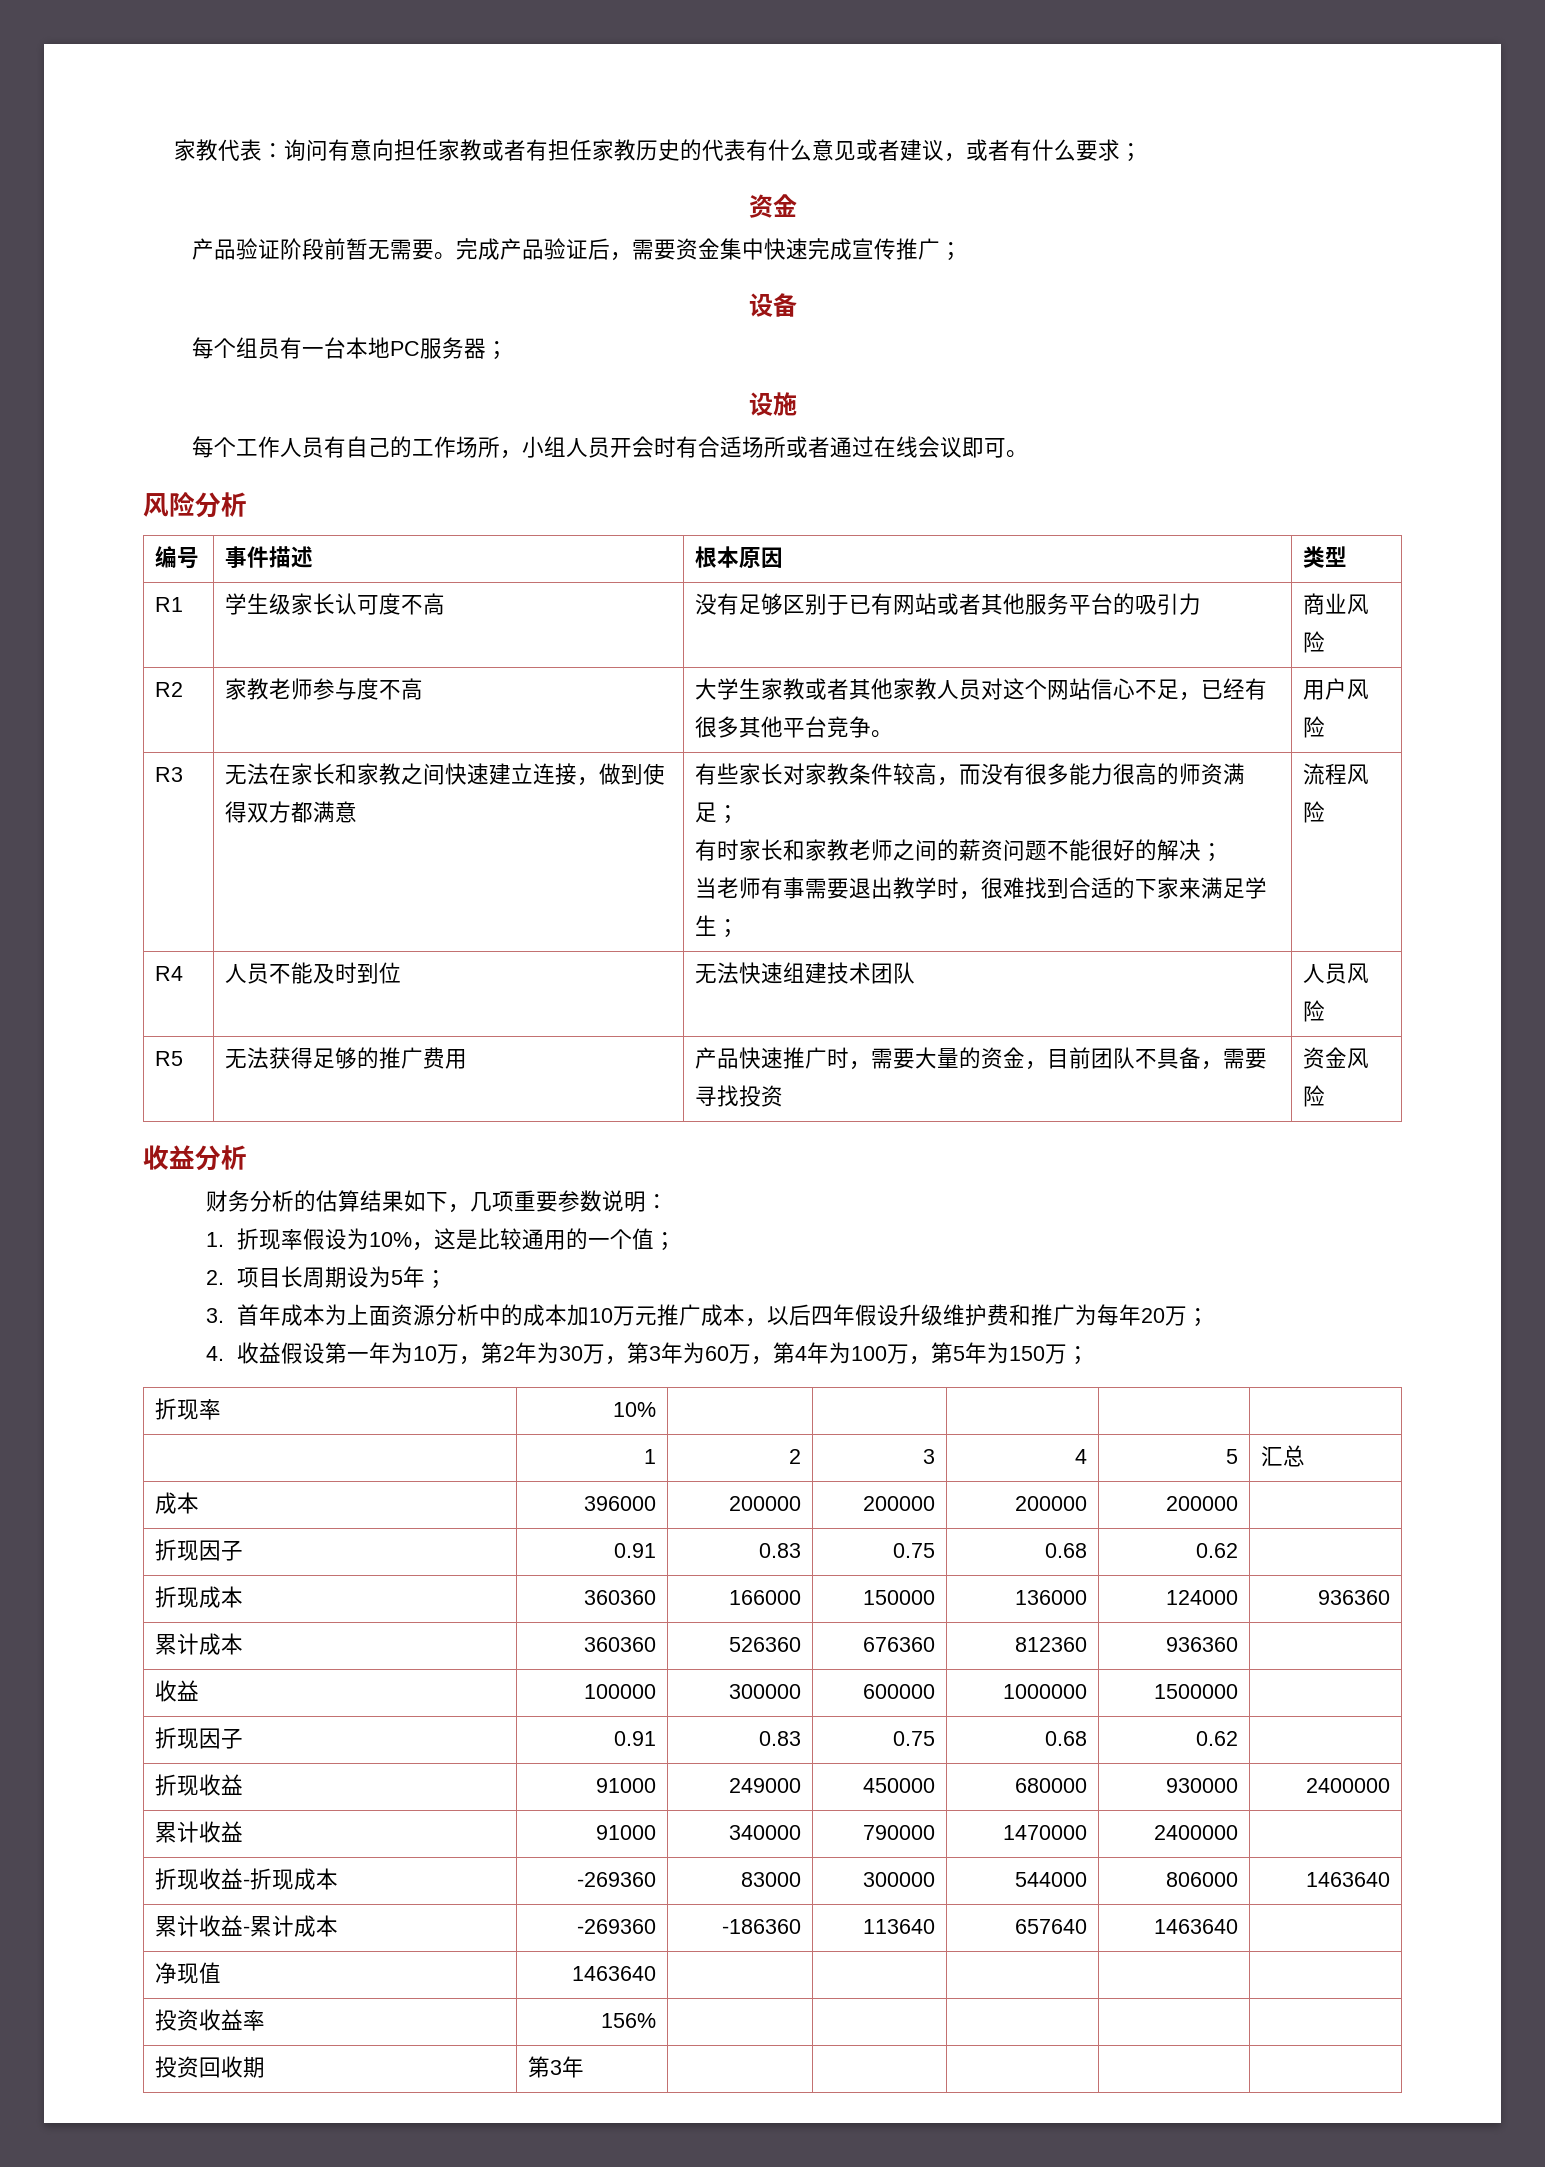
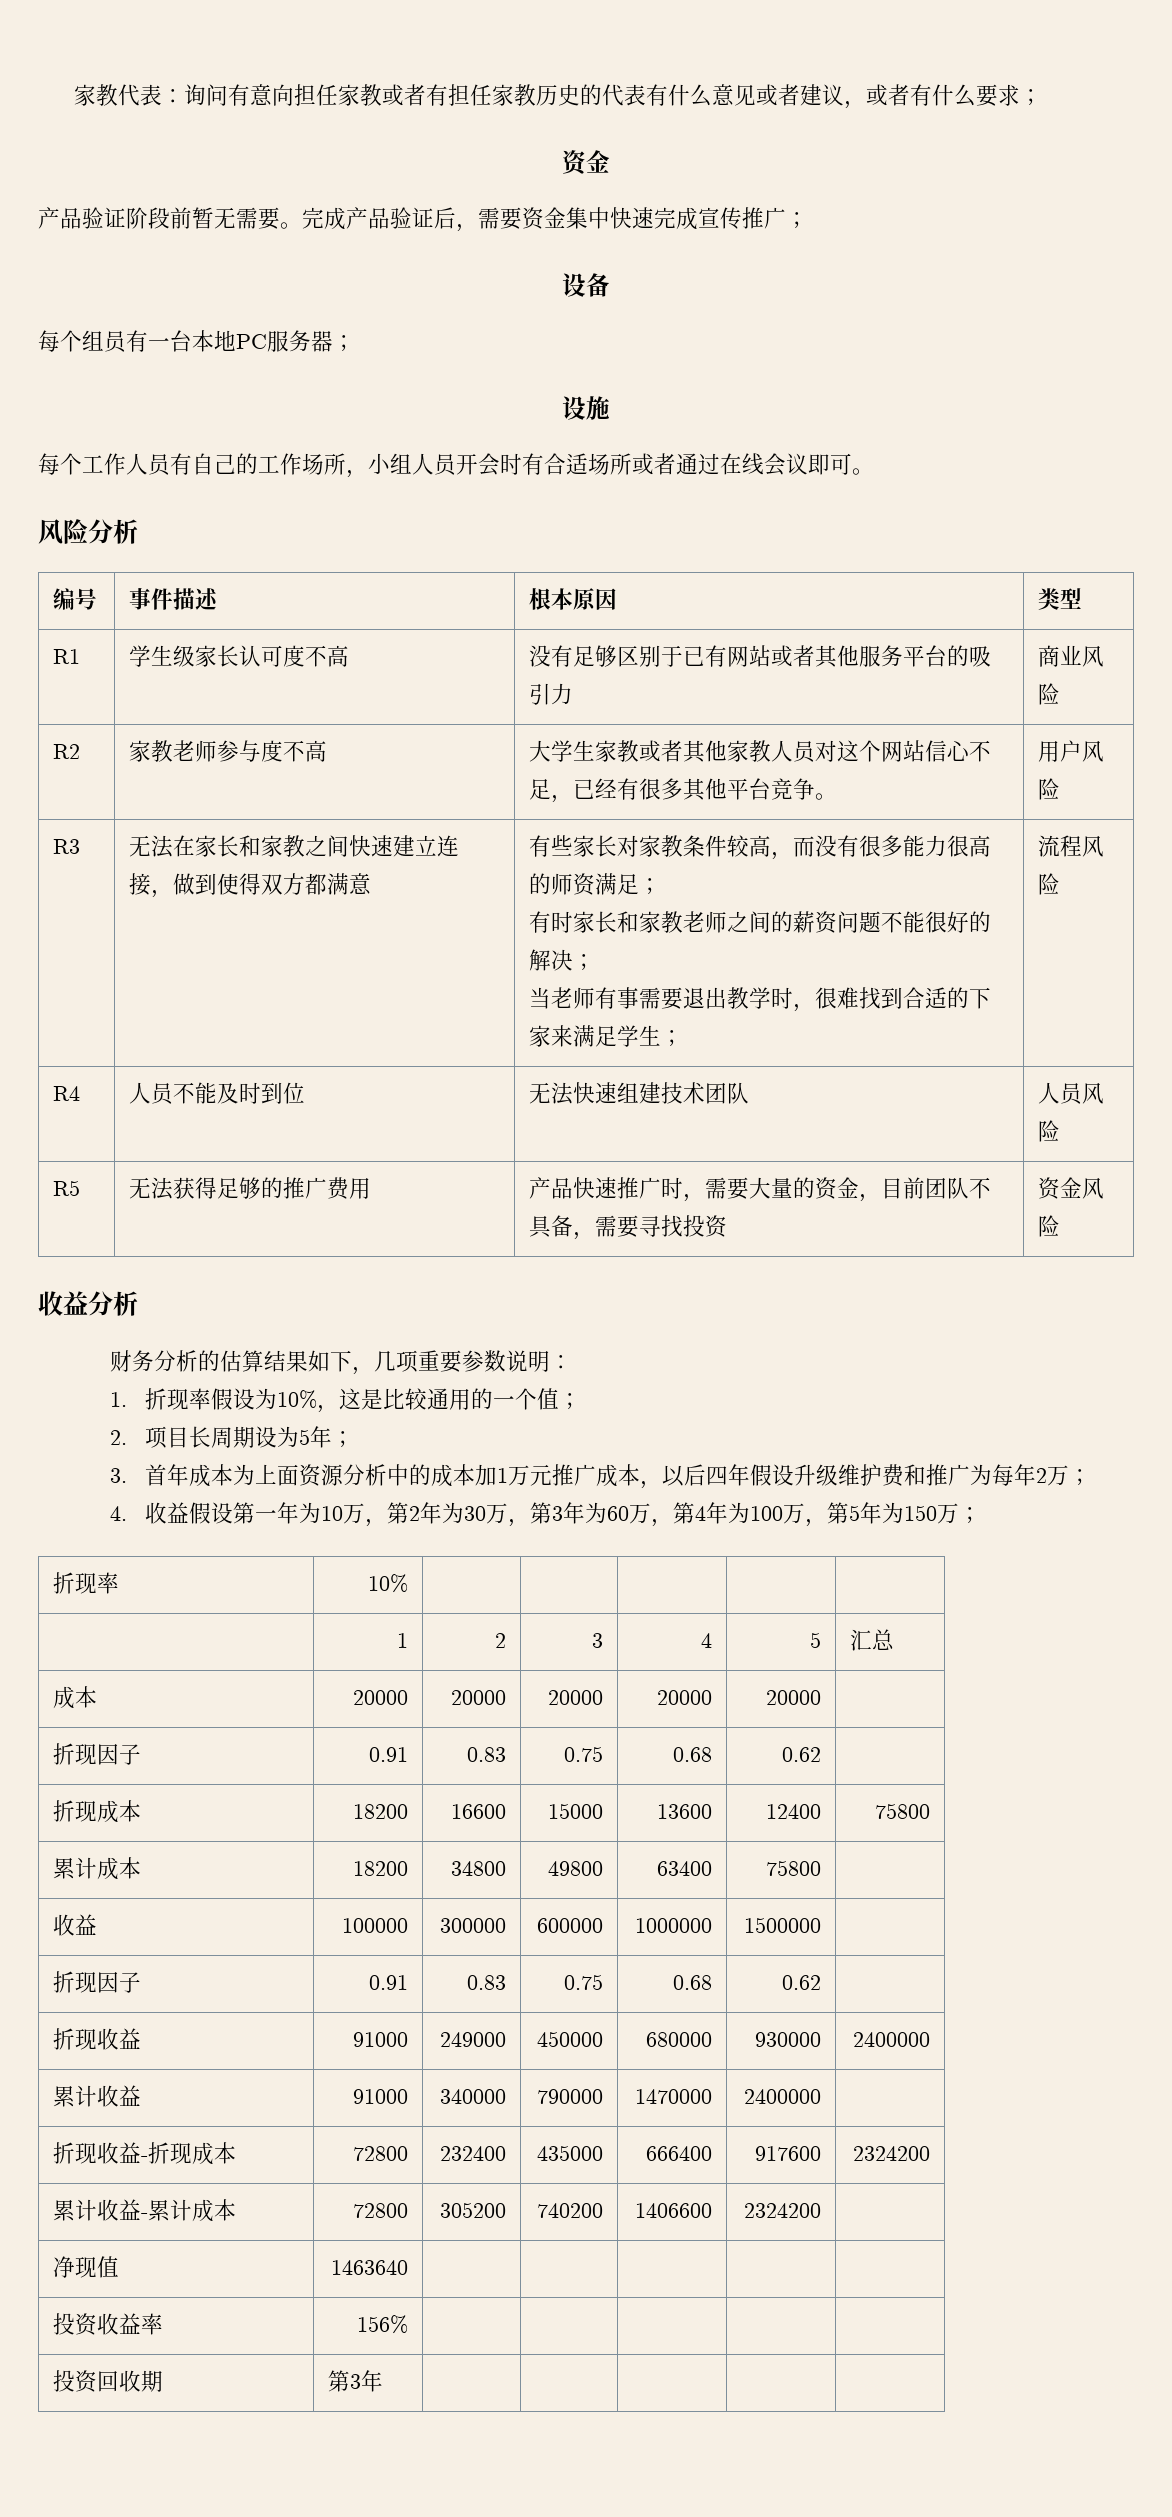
[589,1308,614,1323] 10 -> [497,1468,509,1483] 1
[1141,1308,1166,1323] 20 -> [1036,1468,1048,1483] 2
[584,1496,657,1511] [729,1496,802,1511] [863,1496,936,1511] [1015,1496,1088,1511] [1166,1496,1239,1511] 396000 | 200000 | 200000 | 200000 | 200000 -> [352,1690,408,1705] [450,1690,506,1705] [547,1690,603,1705] [656,1690,712,1705] [765,1690,821,1705] 20000 | 20000 | 20000 | 20000 | 20000
[584,1590,657,1605] [729,1590,802,1605] [863,1590,936,1605] [1015,1590,1088,1605] [1166,1590,1239,1605] [1318,1590,1391,1605] [154,1633,243,1655] [584,1637,657,1652] [729,1637,802,1652] [863,1637,936,1652] [1015,1637,1088,1652] [1166,1637,1239,1652] 360360 | 166000 | 150000 | 136000 | 124000 | 936360 // 累计成本 | 360360 | 526360 | 676360 | 812360 | 936360 -> [352,1804,408,1819] [450,1804,506,1819] [547,1803,603,1819] [656,1804,712,1819] [765,1804,821,1819] [874,1803,930,1819] [53,1857,142,1880] [352,1861,408,1876] [450,1861,506,1876] [547,1861,603,1876] [656,1861,712,1876] [765,1860,821,1876] 18200 | 16600 | 15000 | 13600 | 12400 | 75800 // 累计成本 | 18200 | 34800 | 49800 | 63400 | 75800
[577,1872,657,1887] [741,1872,802,1887] [863,1872,936,1887] [1015,1872,1088,1887] [1166,1872,1239,1887] [1306,1872,1391,1887] -269360 | 83000 | 300000 | 544000 | 806000 | 1463640 -> [352,2146,408,2161] [439,2146,506,2161] [536,2145,603,2161] [645,2146,712,2161] [754,2146,821,2161] [852,2146,930,2161] 72800 | 232400 | 435000 | 666400 | 917600 | 2324200
[577,1919,657,1934] [722,1919,802,1934] [863,1919,936,1934] [1015,1919,1088,1934] [1154,1919,1239,1934] -269360 | -186360 | 113640 | 657640 | 1463640 -> [352,2203,408,2218] [439,2202,506,2218] [536,2203,603,2218] [634,2203,712,2218] [743,2203,821,2218] 72800 | 305200 | 740200 | 1406600 | 2324200

